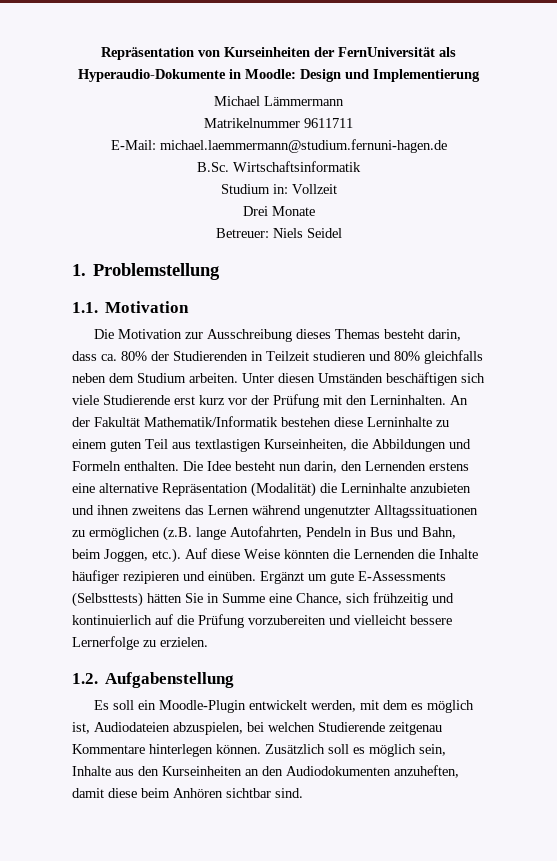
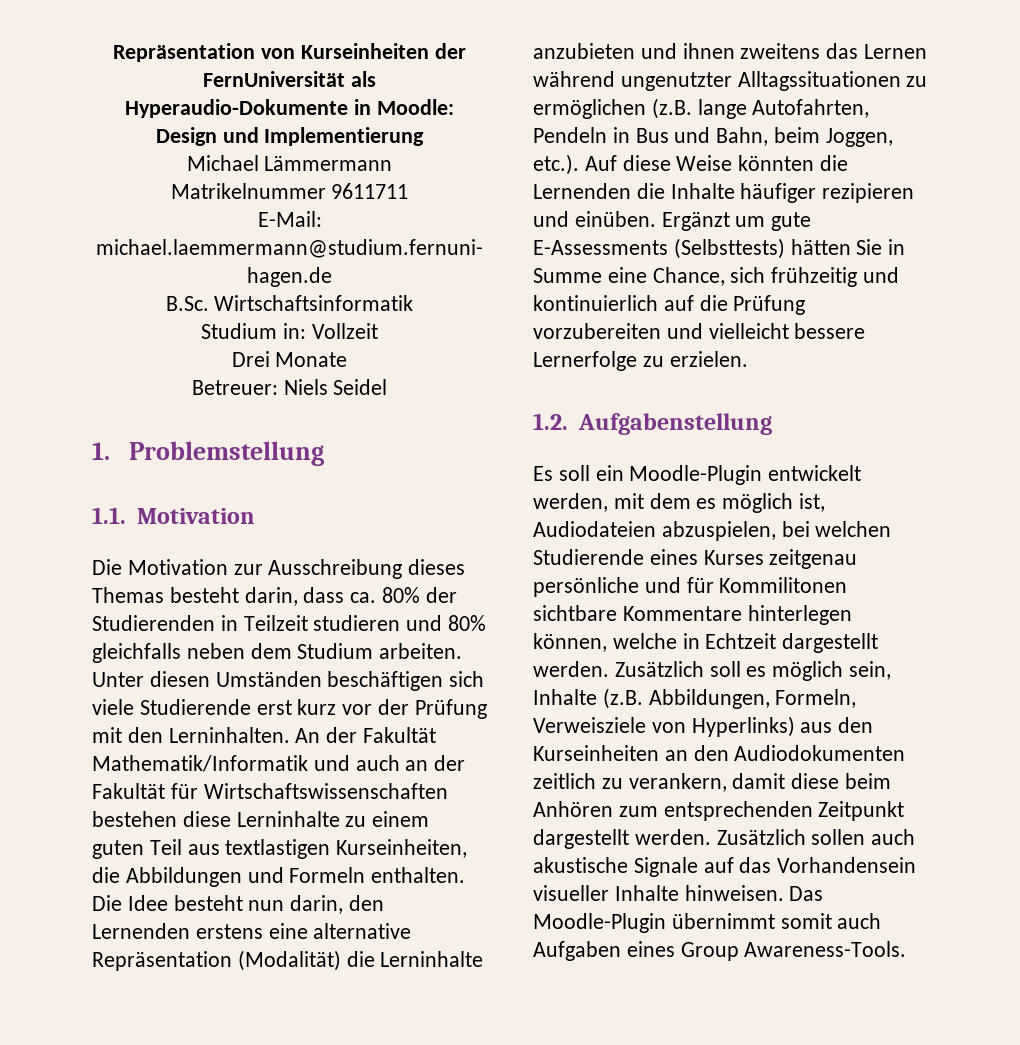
(278, 421) none -> [313,755,466,771] [92,783,448,799] und auch an der Fakultät für Wirtschaftswissenschaften
[389,722,442,735] [72,744,261,757] zeitgenau Kommentare hinterlegen können. -> [649,549,858,569] [533,577,848,597] [533,605,852,625] [533,633,879,653] [533,661,609,677] eines Kurses zeitgenau persönliche und für Kommilitonen sichtbare Kommentare hinterlegen können, welche in Echtzeit dargestellt werden.
(111, 771) none -> [602,688,857,709] [533,716,795,737] (z.B. Abbildungen, Formeln, Verweisziele von Hyperlinks)
[394,765,459,778] anzuheften, -> [533,773,727,792] zeitlich zu verankern,
[226,788,303,798] sichtbar sind. -> [618,801,905,821] [533,829,916,849] [533,857,917,877] [533,885,824,901] [533,913,882,933] [533,941,907,961] zum entsprechenden Zeitpunkt dargestellt werden. Zusätzlich sollen auch akustische Signale auf das Vorhandensein visueller Inhalte hinweisen. Das Moodle-Plugin übernimmt somit auch Aufgaben eines Group Awareness-Tools.

